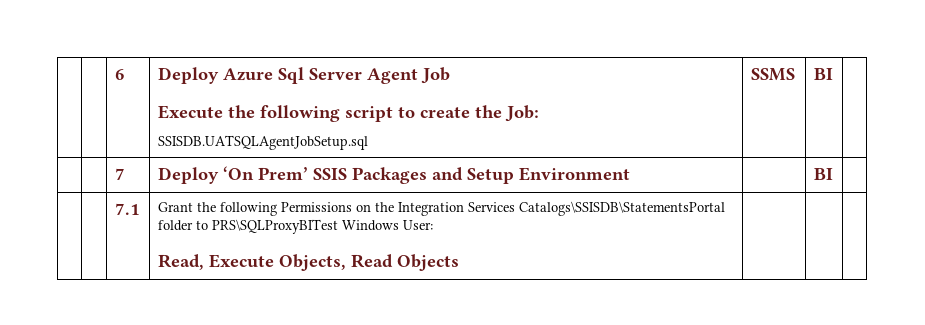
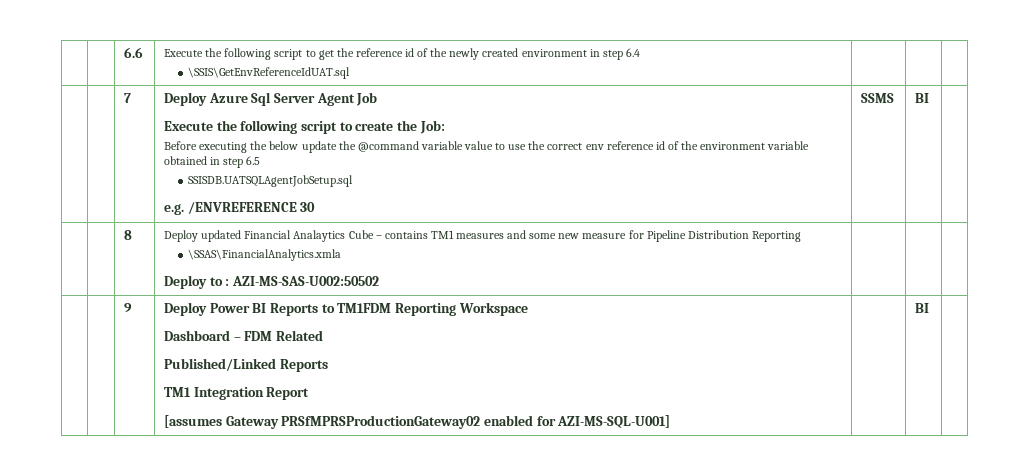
[114,69,125,80] | | 6 -> [124,47,144,58] [164,48,640,60] [188,67,351,79] [124,93,132,103] | | 6.6 | Execute the following script to get the reference id of the newly created environment in step 6.4 // \SSIS\GetEnvReferenceIdUAT.sql | | | // | | 7
[157,135,368,150] SSISDB.UATSQLAgentJobSetup.sql -> [164,141,810,153] [164,156,261,168] [188,175,354,187] [164,202,316,215] Before executing the below update the @command variable value to use the correct env reference id of the environment variable obtained in step 6.5 // SSISDB.UATSQLAgentJobSetup.sql // e.g. /ENVREFERENCE 30
[114,168,125,180] [157,166,630,184] [813,168,833,180] [114,203,140,215] [157,201,725,216] [157,219,433,234] [157,254,459,271] 7 | Deploy ‘On Prem’ SSIS Packages and Setup Environment | | BI | // | | 7.1 | Grant the following Permissions on the Integration Services Catalogs\SSISDB\StatementsPortal folder to PRS\SQLProxyBITest Windows User: // Read, Execute Objects, Read Objects | | -> [124,230,133,240] [164,230,801,242] [188,249,342,261] [164,275,380,289] [124,303,133,313] [164,302,528,316] [164,330,324,341] [164,358,328,372] [164,387,310,400] [164,415,671,429] [915,303,930,313] 8 | Deploy updated Financial Analaytics Cube – contains TM1 measures and some new measure for Pipeline Distribution Reporting // \SSAS\FinancialAnalytics.xmla // Deploy to : AZI-MS-SAS-U002:50502 | | | // | | 9 | Deploy Power BI Reports to TM1FDM Reporting Workspace // Dashboard – FDM Related // Published/Linked Reports // TM1 Integration Report // [assumes Gateway PRSfMPRSProductionGateway02 enabled for AZI-MS-SQL-U001] | | BI

